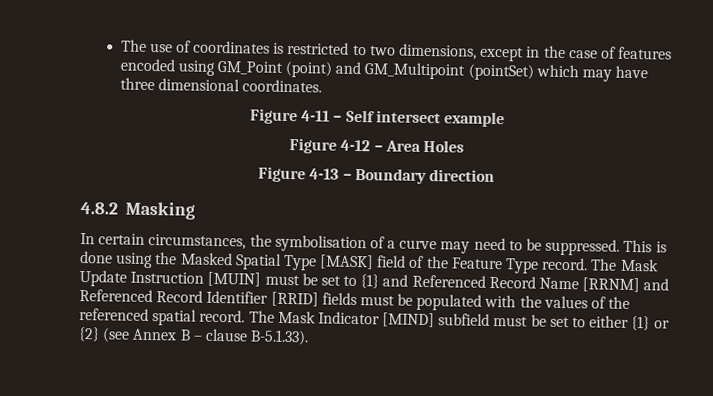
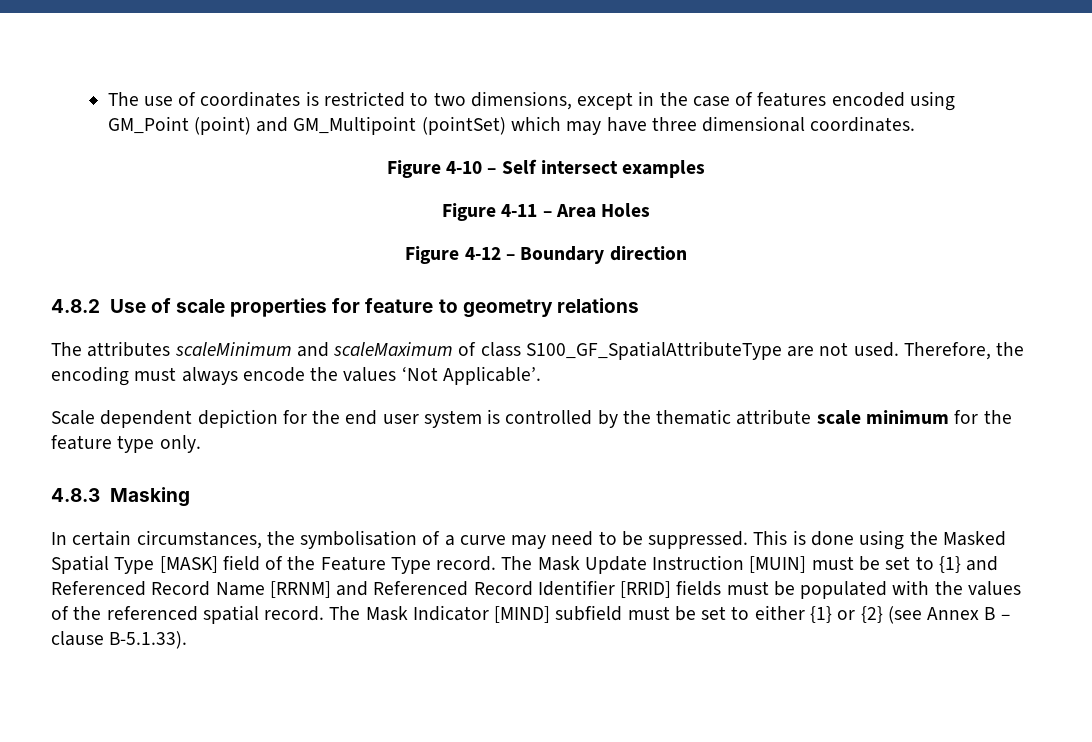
[301,110,331,122] 4-11 -> [446,161,483,174] 4-10
[443,111,505,128] [289,138,371,154] example // Figure 4-12 -> [622,160,706,178] [441,203,538,221] examples // Figure 4-11
[309,168,340,180] 4-13 -> [464,247,501,260] 4-12
(118, 208) none -> [109,298,639,318] [51,341,1025,360] [51,366,541,386] [51,409,1012,428] [51,435,201,453] [51,488,100,502] Use of scale properties for feature to geometry relations // The attributes scaleMinimum and scaleMaximum of class S100_GF_SpatialAttributeType are not used. Therefore, the encoding must always encode the values ‘Not Applicable’. // Scale dependent depiction for the end user system is controlled by the thematic attribute scale minimum for the feature type only. // 4.8.3

